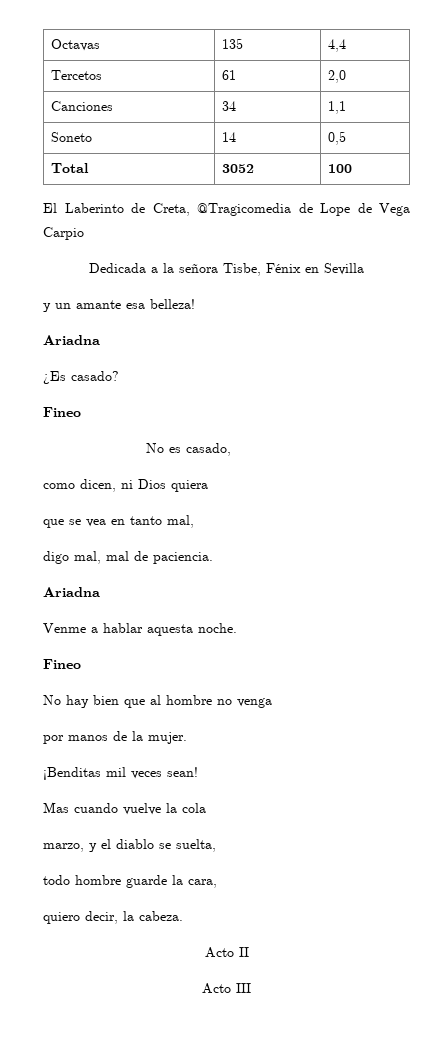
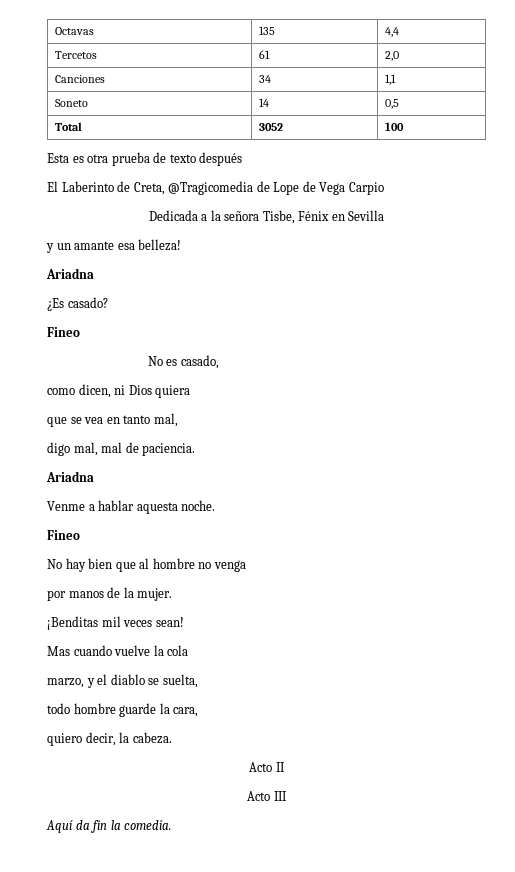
(352, 168) none -> [47,152,243,166] // Esta es otra prueba de texto después
(251, 988) none -> [46,820,172,833] // Aquí da fin la comedia.

